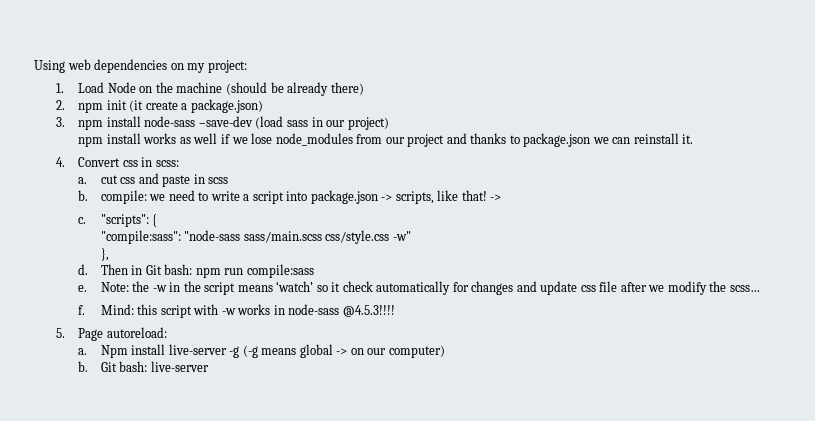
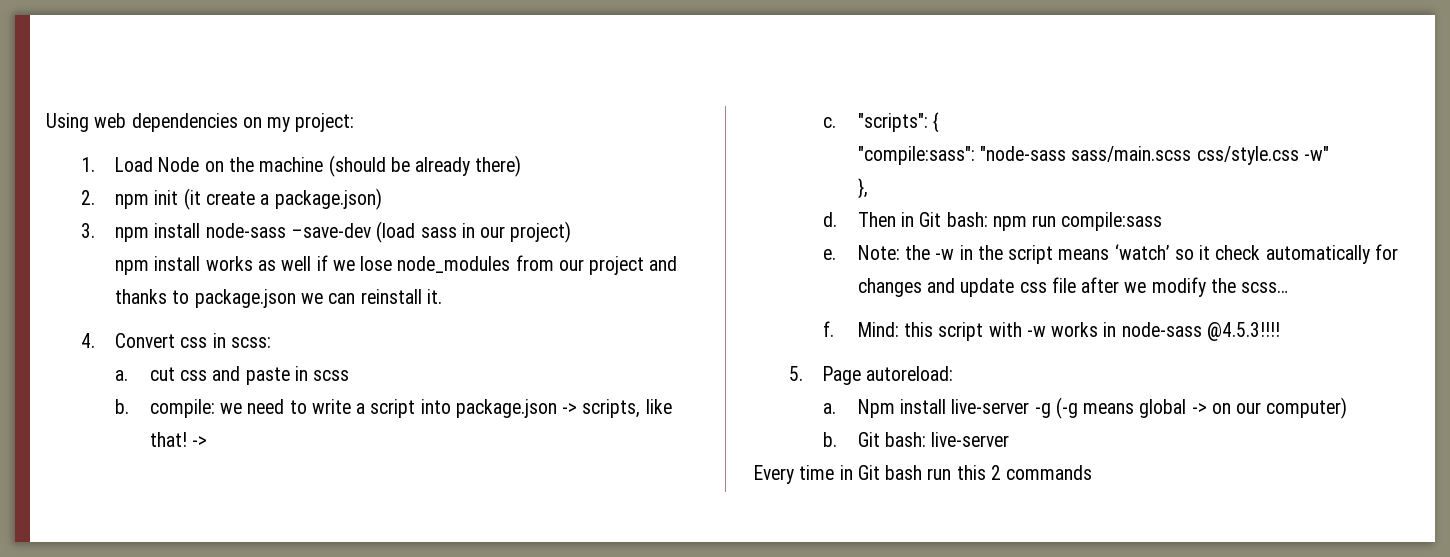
(209, 366) none -> [754,465,1093,484] // Every time in Git bash run this 2 commands

